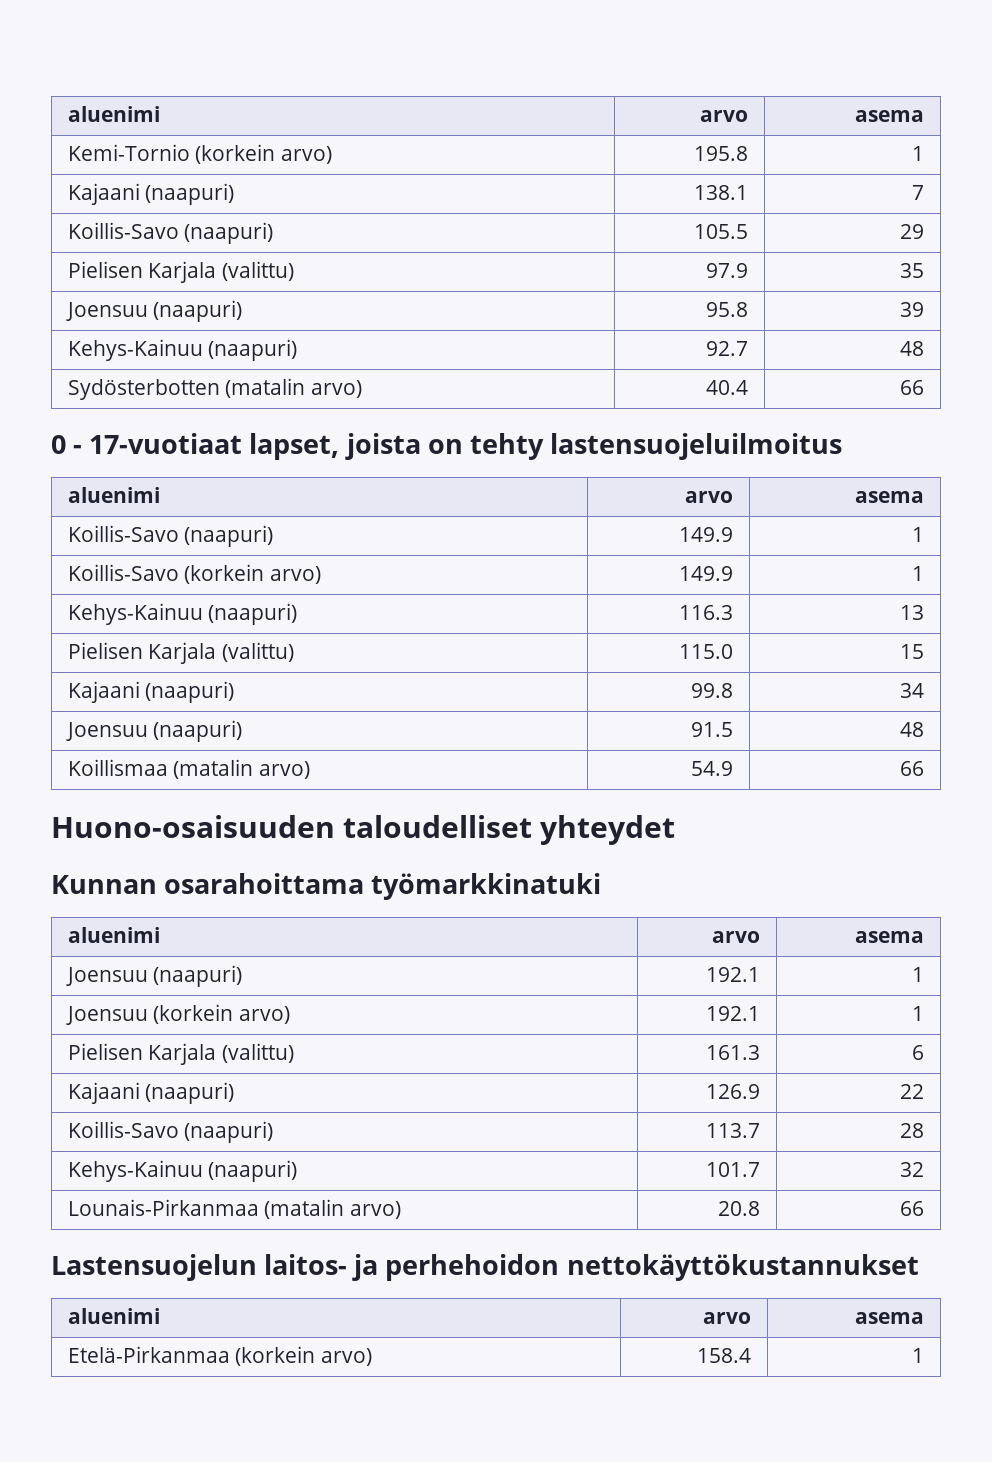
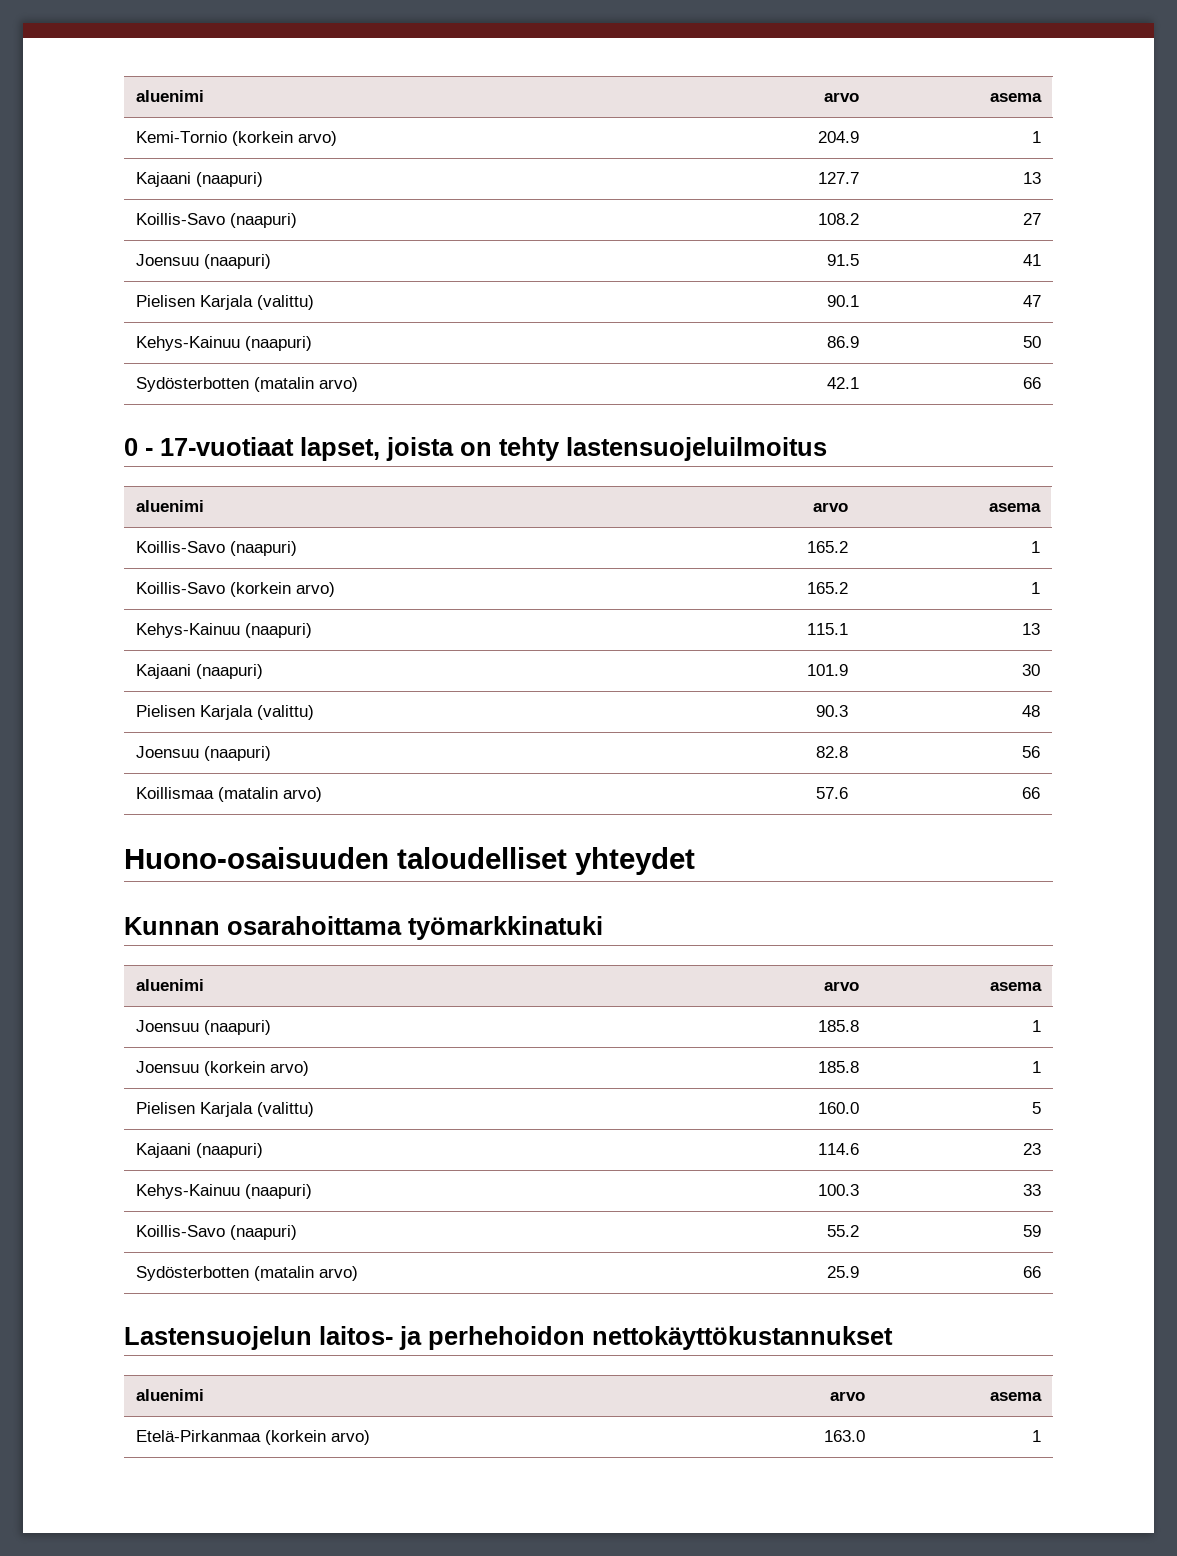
[694,146,749,161] 195.8 -> [817,131,859,143] 204.9
[694,185,749,200] [912,185,925,200] [67,222,274,244] [694,224,749,239] [900,224,925,239] [67,261,294,283] [706,263,749,278] [900,263,925,278] [65,300,243,322] [706,302,749,317] [900,302,925,317] [67,339,298,361] [706,341,749,356] [900,341,925,356] [67,378,362,400] [706,380,749,395] 138.1 | 7 // Koillis-Savo (naapuri) | 105.5 | 29 // Pielisen Karjala (valittu) | 97.9 | 35 // Joensuu (naapuri) | 95.8 | 39 // Kehys-Kainuu (naapuri) | 92.7 | 48 // Sydösterbotten (matalin arvo) | 40.4 -> [817,172,859,184] [1022,172,1041,184] [136,213,298,228] [817,213,859,225] [1022,213,1041,225] [136,254,272,269] [826,254,859,266] [1022,254,1041,266] [136,295,315,310] [826,295,859,307] [1022,295,1041,307] [136,336,313,351] [826,336,859,348] [1022,336,1041,348] [136,377,359,392] [826,377,859,389] 127.7 | 13 // Koillis-Savo (naapuri) | 108.2 | 27 // Joensuu (naapuri) | 91.5 | 41 // Pielisen Karjala (valittu) | 90.1 | 47 // Kehys-Kainuu (naapuri) | 86.9 | 50 // Sydösterbotten (matalin arvo) | 42.1
[679,527,734,542] 149.9 -> [806,541,848,553] 165.2
[679,566,734,581] 149.9 -> [806,582,848,594] 165.2
[679,605,734,620] [900,605,925,620] [67,642,294,664] [679,644,734,659] [900,644,925,659] [67,681,235,703] [691,683,734,698] [900,683,925,698] [65,720,243,742] [691,722,734,737] [900,722,925,737] 116.3 | 13 // Pielisen Karjala (valittu) | 115.0 | 15 // Kajaani (naapuri) | 99.8 | 34 // Joensuu (naapuri) | 91.5 | 48 -> [806,623,848,635] [1021,623,1040,635] [136,664,264,679] [806,664,848,676] [1021,664,1040,676] [136,705,315,720] [815,705,848,717] [1021,705,1040,717] [136,746,272,761] [815,746,848,758] [1021,746,1040,758] 115.1 | 13 // Kajaani (naapuri) | 101.9 | 30 // Pielisen Karjala (valittu) | 90.3 | 48 // Joensuu (naapuri) | 82.8 | 56
[691,761,734,776] 54.9 -> [815,787,848,799] 57.6
[706,967,761,982] 192.1 -> [817,1020,859,1032] 185.8
[706,1006,761,1021] 192.1 -> [817,1061,859,1073] 185.8
[706,1045,761,1060] [912,1045,925,1060] [67,1082,235,1104] [706,1084,761,1099] [900,1084,925,1099] [67,1121,274,1143] [706,1123,761,1138] [900,1123,925,1138] [67,1160,298,1182] [706,1162,761,1177] [900,1162,925,1177] [67,1199,401,1219] [718,1201,761,1216] 161.3 | 6 // Kajaani (naapuri) | 126.9 | 22 // Koillis-Savo (naapuri) | 113.7 | 28 // Kehys-Kainuu (naapuri) | 101.7 | 32 // Lounais-Pirkanmaa (matalin arvo) | 20.8 -> [817,1102,859,1114] [1031,1102,1041,1114] [136,1143,264,1158] [817,1143,859,1155] [1022,1143,1041,1155] [136,1184,313,1199] [817,1184,859,1196] [1022,1184,1041,1196] [136,1225,298,1240] [826,1225,859,1237] [1022,1225,1041,1237] [136,1266,359,1281] [826,1266,859,1278] 160.0 | 5 // Kajaani (naapuri) | 114.6 | 23 // Kehys-Kainuu (naapuri) | 100.3 | 33 // Koillis-Savo (naapuri) | 55.2 | 59 // Sydösterbotten (matalin arvo) | 25.9
[697,1348,752,1363] 158.4 -> [823,1430,865,1442] 163.0

